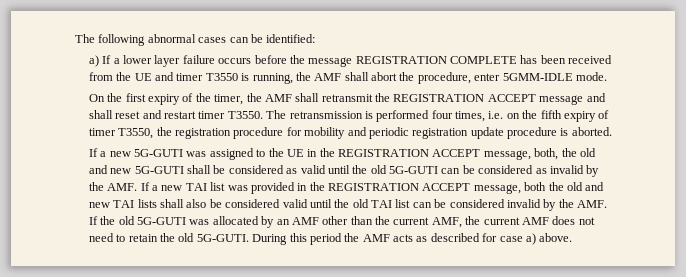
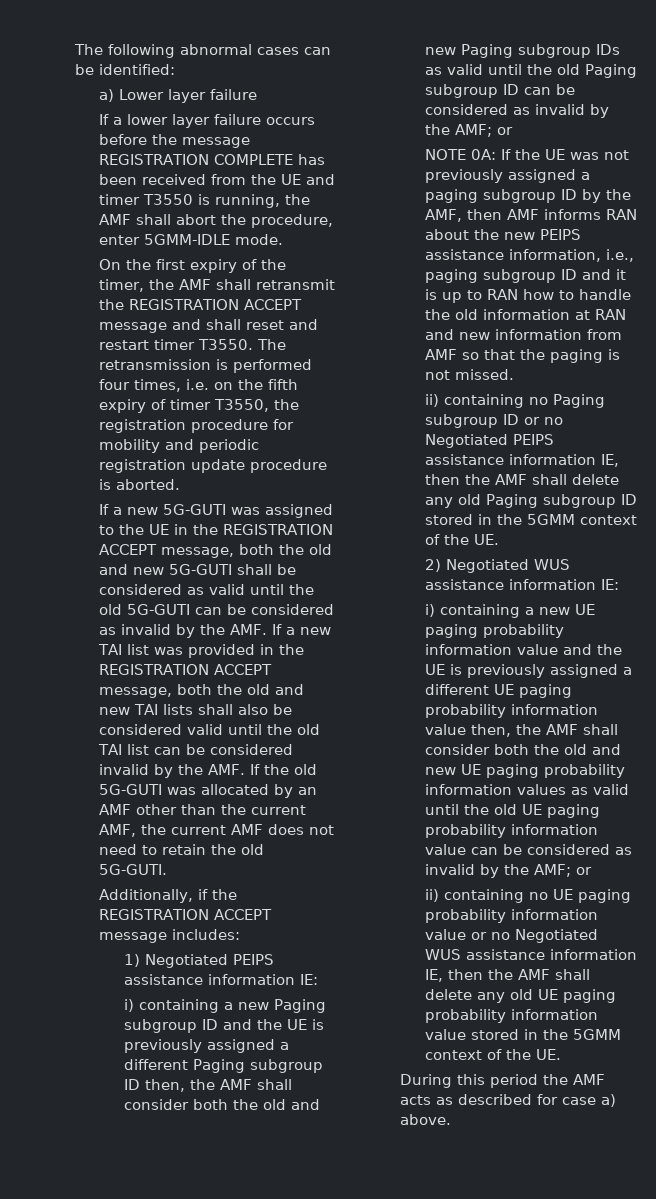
(99, 61) none -> [119,89,258,103] Lower layer failure //
[534,148,559,160] both, -> [239,544,275,555] both
(249, 238) none -> [99,889,238,903] [99,909,273,920] [99,929,241,943] [123,954,274,968] [123,974,318,985] [123,999,326,1013] [123,1019,324,1033] [123,1039,289,1053] [123,1059,323,1073] [123,1079,292,1092] [123,1099,320,1110] [424,44,620,58] [424,64,637,78] [424,84,575,98] [424,104,609,118] [424,124,513,137] [424,149,629,160] [424,169,590,183] [424,189,631,203] [424,209,637,222] [424,229,581,240] [424,249,634,262] [424,269,626,283] [424,289,631,303] [424,309,626,320] [424,329,622,340] [424,349,620,363] [424,369,514,380] [424,394,605,408] [424,414,563,428] [424,434,554,448] [424,454,619,467] [424,474,619,485] [424,494,637,508] [424,514,637,525] [424,534,499,545] [424,559,570,573] [424,579,619,590] [424,604,595,618] [424,624,564,638] [424,644,622,655] [424,664,632,678] [424,684,572,698] [424,704,598,718] [424,724,618,737] [424,744,621,755] [424,764,625,778] [424,784,629,795] [424,804,600,818] [424,824,598,838] [424,844,632,855] [424,864,592,878] [424,889,631,903] [424,909,598,923] [424,929,598,943] [424,949,637,960] [424,969,590,982] [424,989,616,1003] [424,1009,598,1023] [424,1029,621,1040] [424,1049,561,1060] // Additionally, if the REGISTRATION ACCEPT message includes: // 1) Negotiated PEIPS assistance information IE: // i) containing a new Paging subgroup ID and the UE is previously assigned a different Paging subgroup ID then, the AMF shall consider both the old and new Paging subgroup IDs as valid until the old Paging subgroup ID can be considered as invalid by the AMF; or // NOTE 0A: If the UE was not previously assigned a paging subgroup ID by the AMF, then AMF informs RAN about the new PEIPS assistance information, i.e., paging subgroup ID and it is up to RAN how to handle the old information at RAN and new information from AMF so that the paging is not missed. // ii) containing no Paging subgroup ID or no Negotiated PEIPS assistance information IE, then the AMF shall delete any old Paging subgroup ID stored in the 5GMM context of the UE. // 2) Negotiated WUS assistance information IE: // i) containing a new UE paging probability information value and the UE is previously assigned a different UE paging probability information value then, the AMF shall consider both the old and new UE paging probability information values as valid until the old UE paging probability information value can be considered as invalid by the AMF; or // ii) containing no UE paging probability information value or no Negotiated WUS assistance information IE, then the AMF shall delete any old UE paging probability information value stored in the 5GMM context of the UE. //

